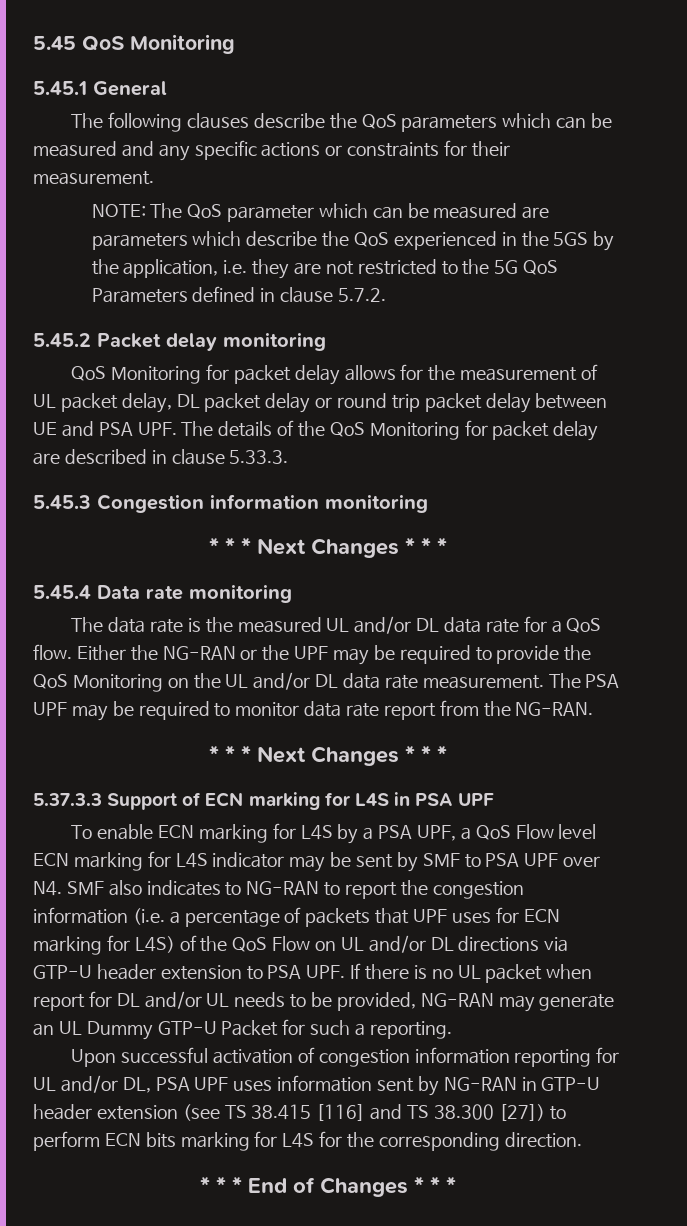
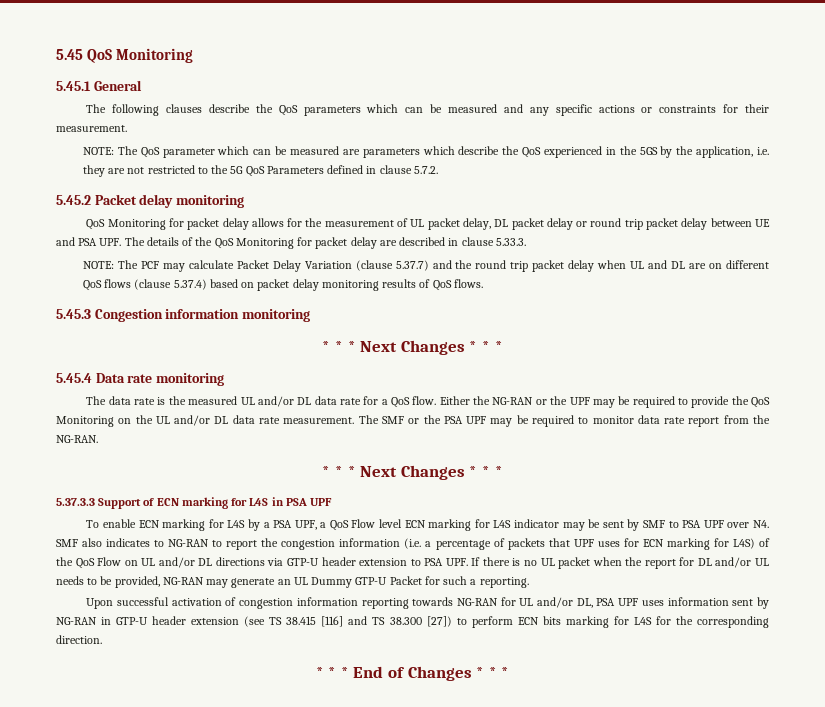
(289, 457) none -> [82,260,769,272] [82,279,483,291] // NOTE: The PCF may calculate Packet Delay Variation (clause 5.37.7) and the round trip packet delay when UL and DL are on different QoS flows (clause 5.37.4) based on packet delay monitoring results of QoS flows.
(581, 680) none -> [381,415,441,424] SMF or the
(593, 971) none -> [625,557,643,566] the
(592, 1058) none -> [412,597,498,606] towards NG-RAN

